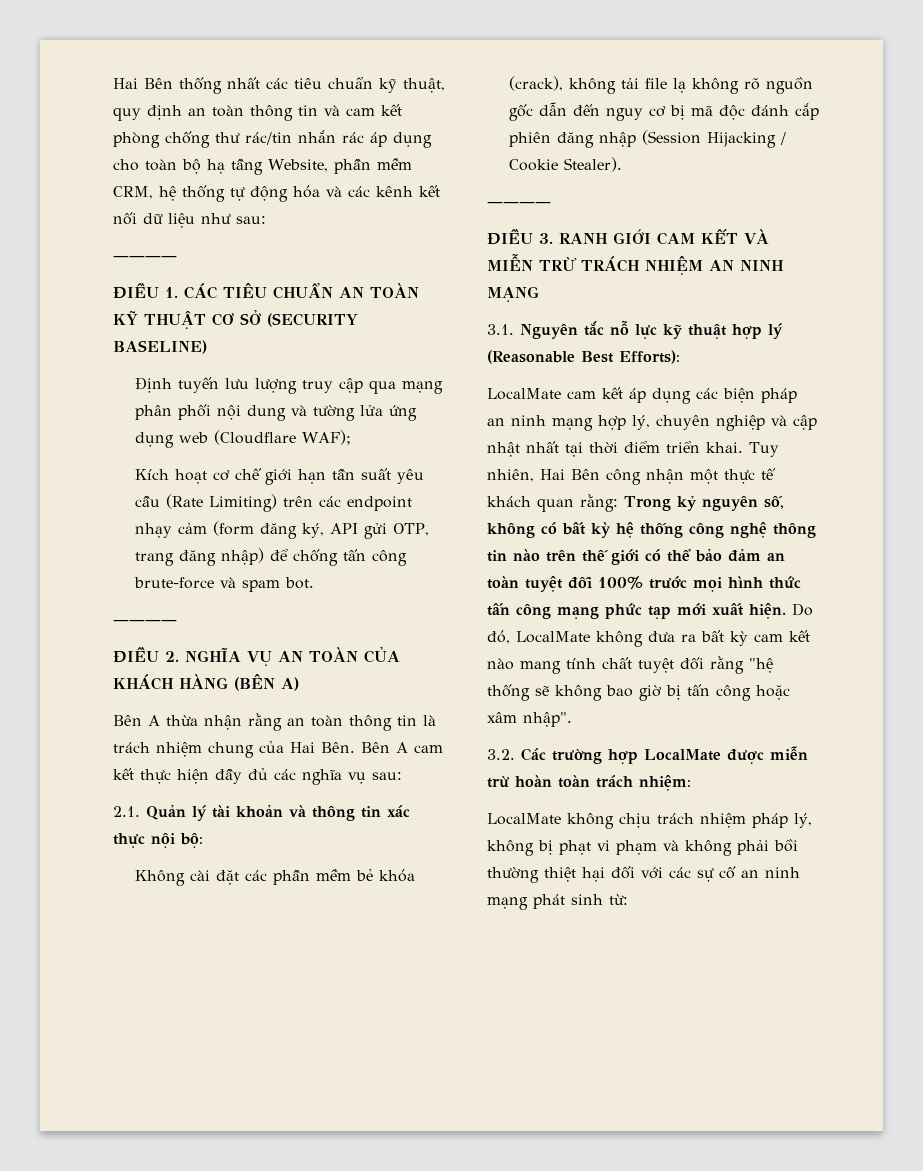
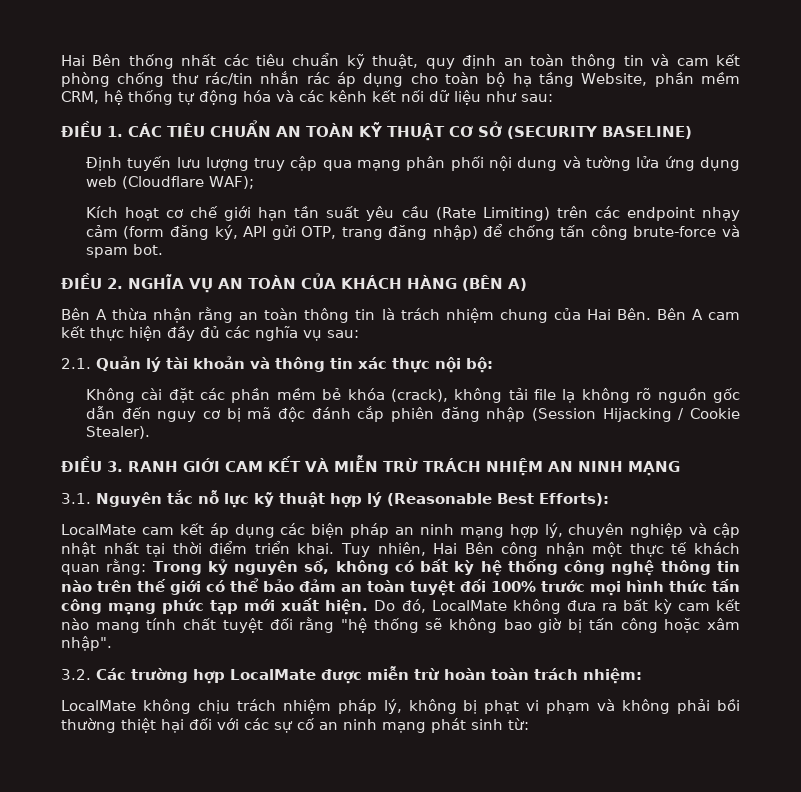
[113,255,177,261] // ―――― -> (553, 98) none
[113,619,177,625] // ―――― -> (163, 249) none
[487,201,551,207] // ―――― -> (150, 432) none

